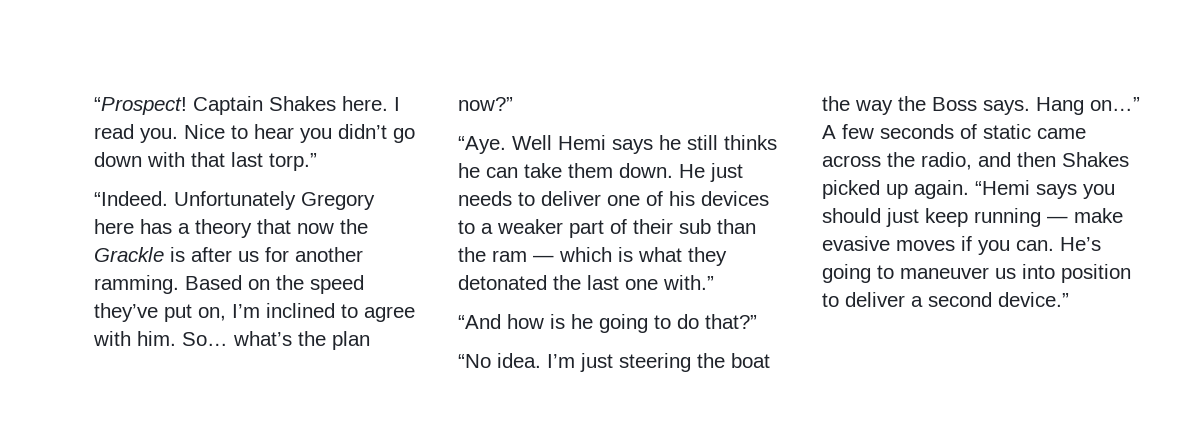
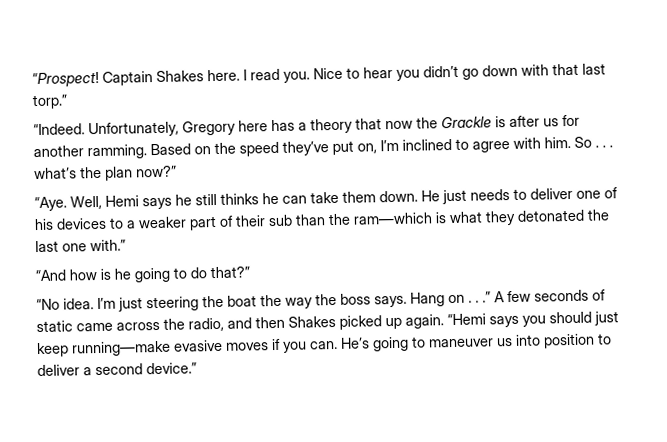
[174,191,296,210] Unfortunately -> [88,121,179,138] Unfortunately,
[182,332,228,346] So… -> [574,136,613,148] So . . .
[512,135,552,150] Well -> [70,195,102,210] Well,
[492,247,612,262] ram — which -> [353,212,433,225] ram—which
[932,97,977,111] Boss -> [340,293,371,305] boss
[1090,97,1140,111] on…” -> [448,291,491,304] on . . .”
[974,208,1123,227] running — make -> [72,340,171,357] running—make

